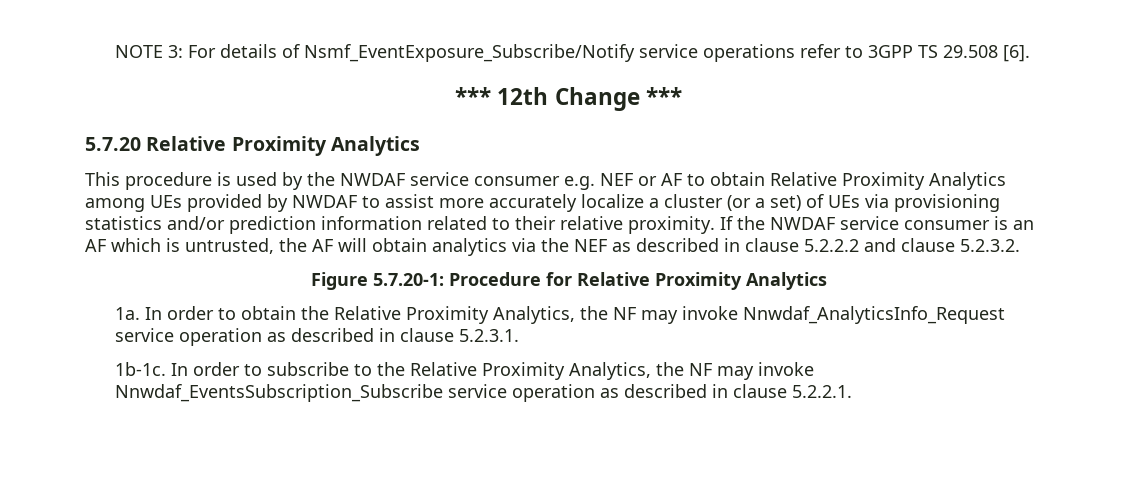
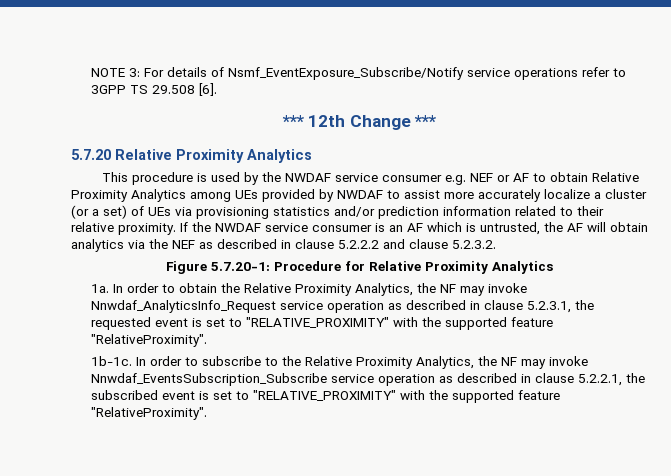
[458,329,519,342] 5.2.3.1. -> [526,300,594,313] [90,317,553,330] [90,334,207,347] 5.2.3.1, the requested event is set to "RELATIVE_PROXIMITY" with the supported feature "RelativeProximity".
[791,385,852,398] 5.2.2.1. -> [577,373,645,386] [90,390,560,403] [90,407,207,420] 5.2.2.1, the subscribed event is set to "RELATIVE_PROXIMITY" with the supported feature "RelativeProximity".

